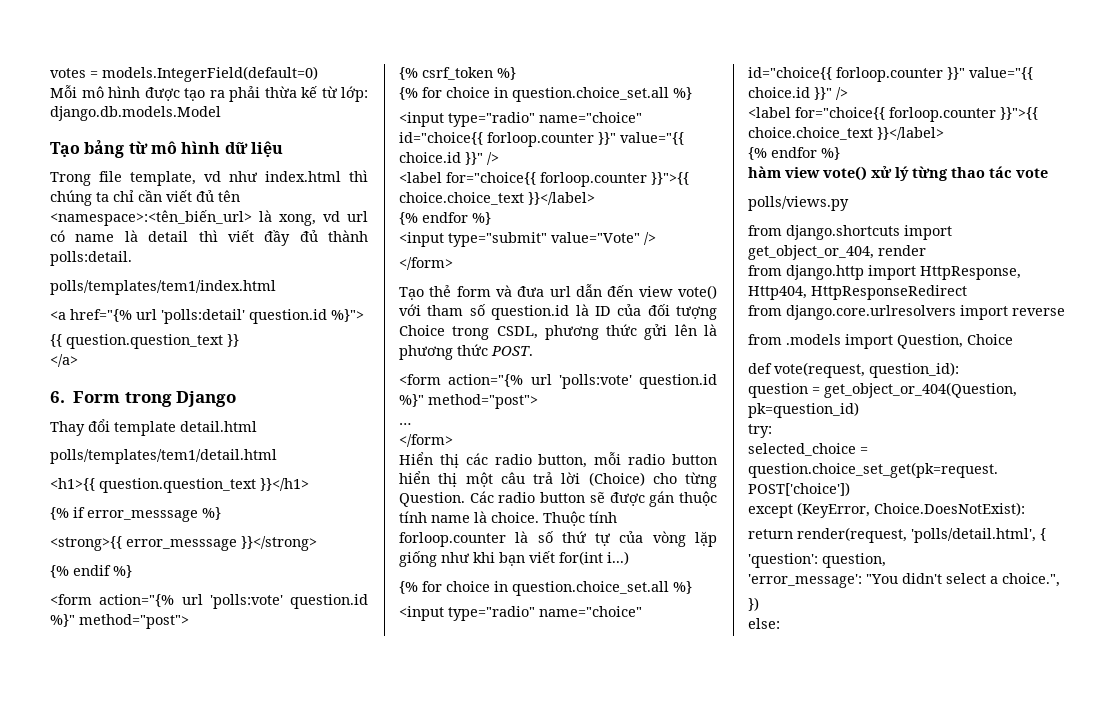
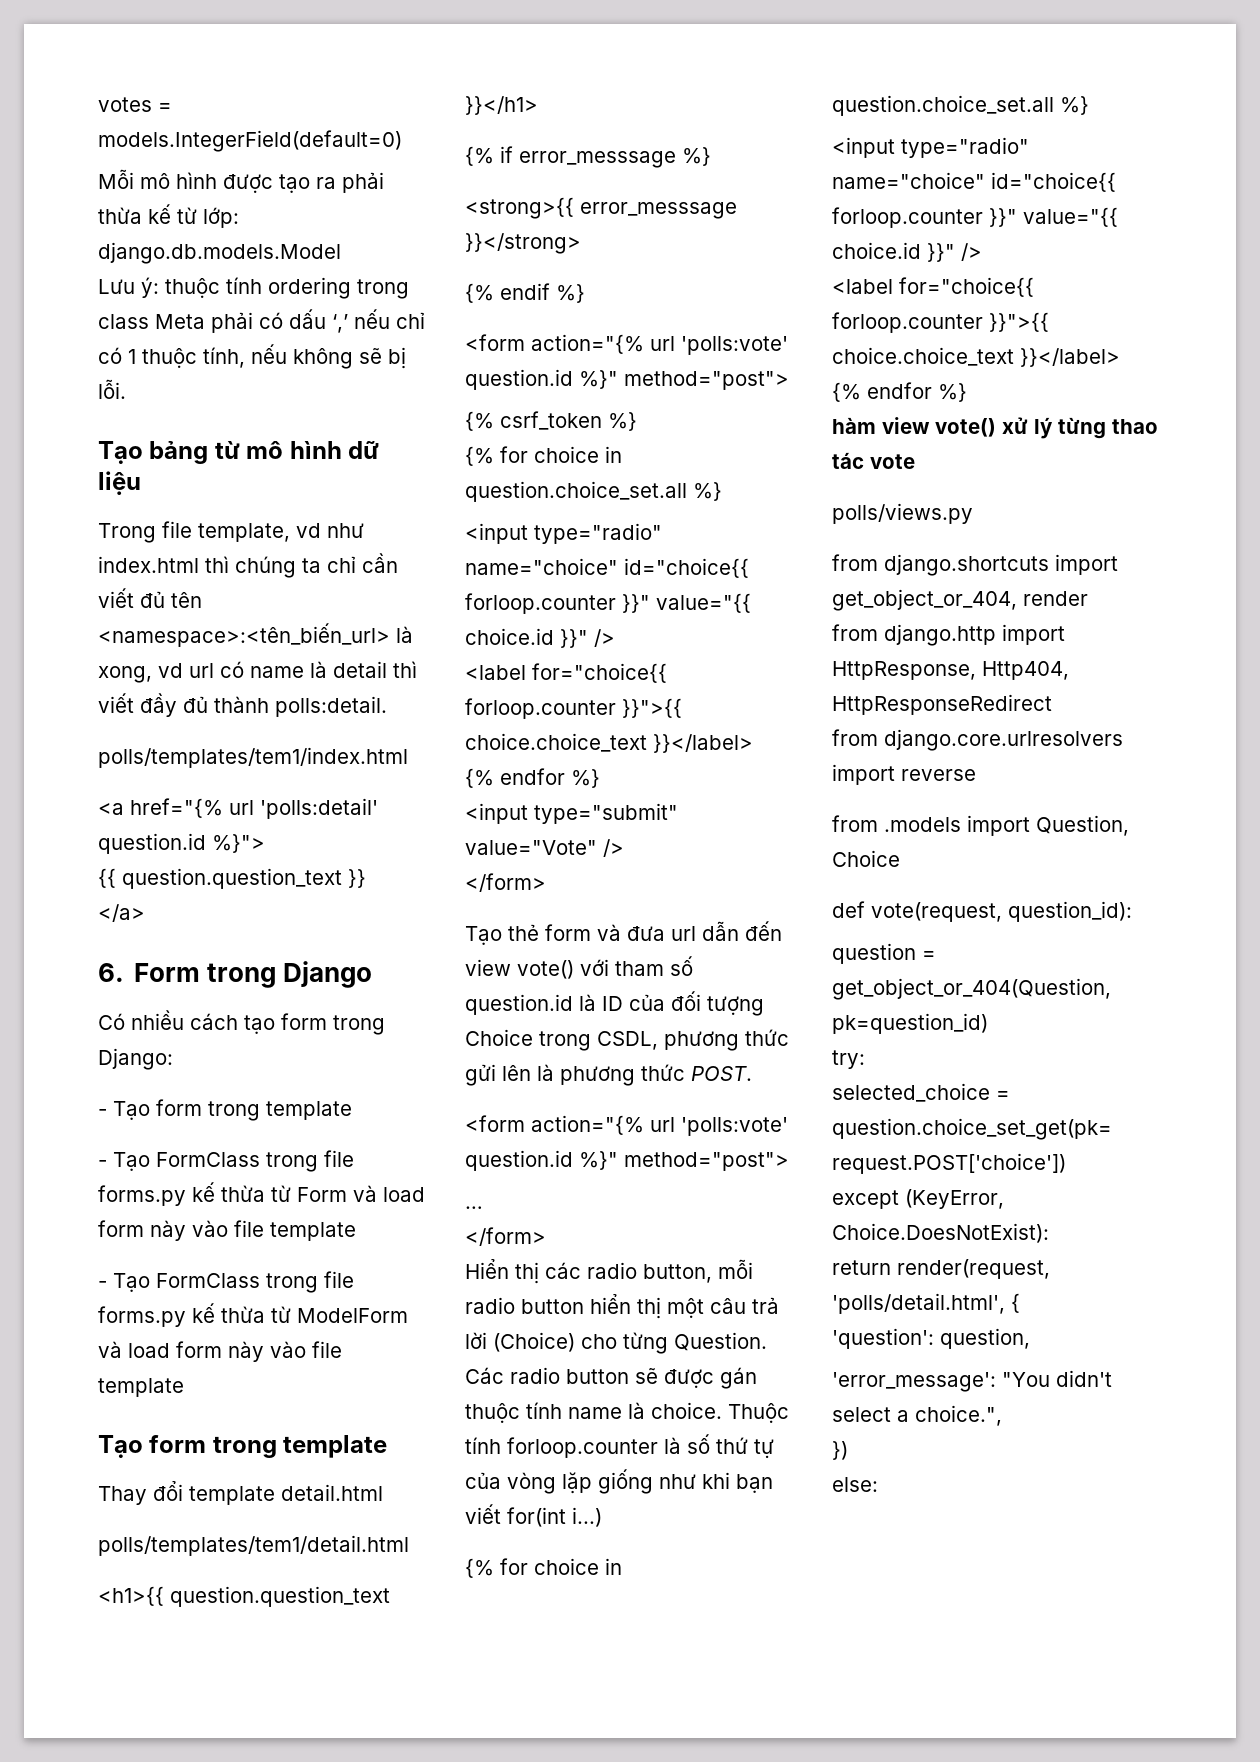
(221, 113) none -> [98,277,409,299] [98,309,425,333] [98,344,406,369] [98,379,126,399] // Lưu ý: thuộc tính ordering trong class Meta phải có dấu ‘,’ nếu chỉ có 1 thuộc tính, nếu không sẽ bị lỗi.
(237, 399) none -> [98,1010,385,1035] [98,1048,173,1070] [98,1099,352,1121] [98,1150,354,1172] [98,1182,425,1206] [98,1220,356,1241] [98,1271,354,1293] [98,1303,408,1327] [98,1341,342,1362] [98,1378,184,1397] [98,1435,388,1458] // Có nhiều cách tạo form trong Django: // - Tạo form trong template // - Tạo FormClass trong file forms.py kế thừa từ Form và load form này vào file template // - Tạo FormClass trong file forms.py kế thừa từ ModelForm và load form này vào file template // Tạo form trong template

